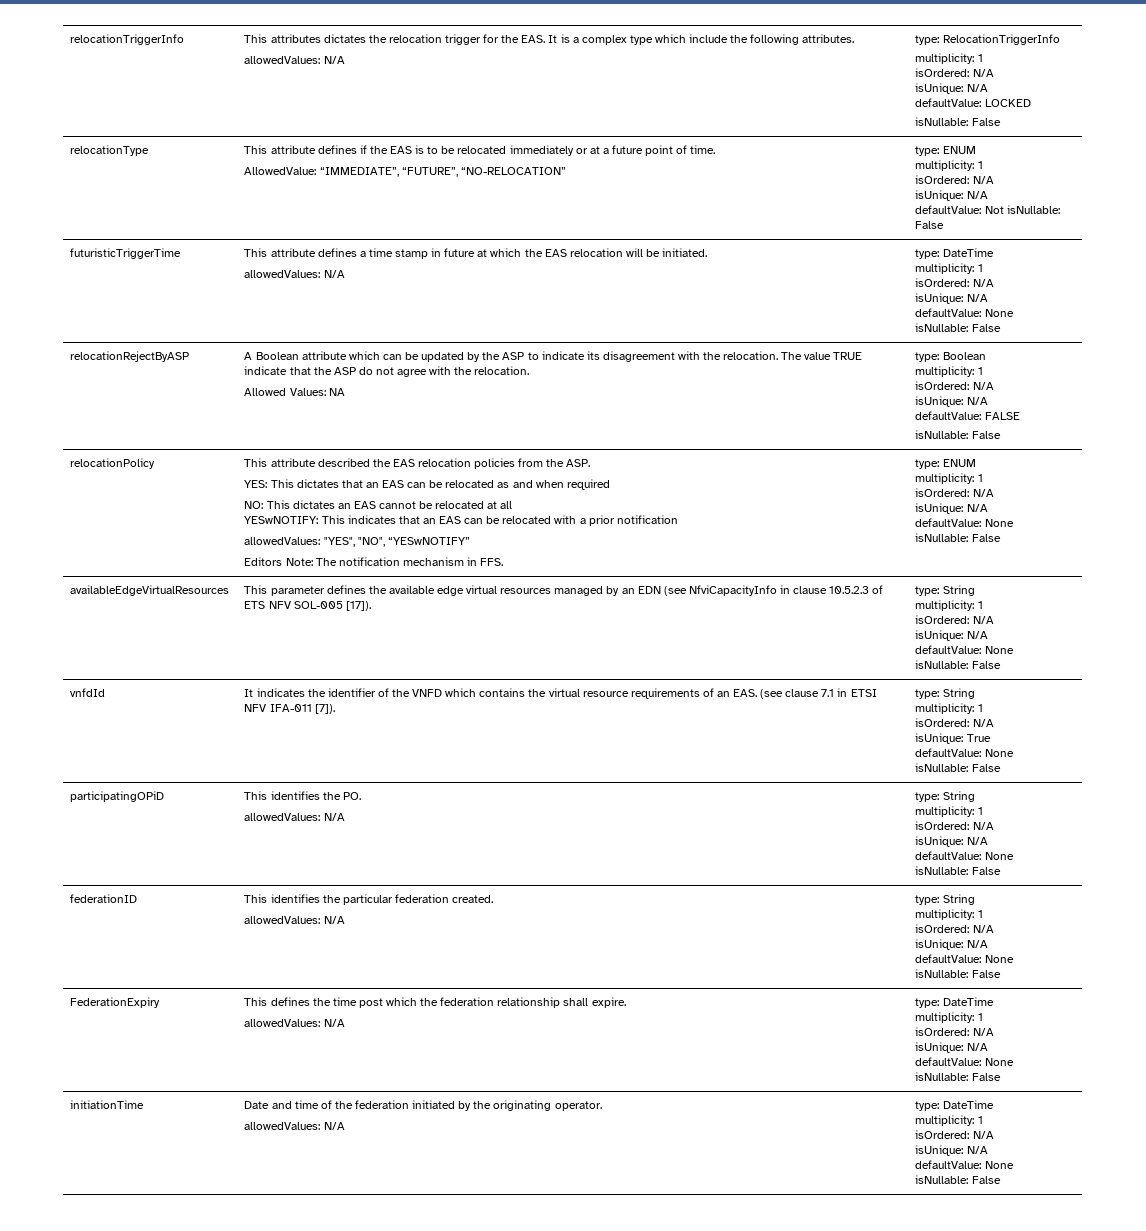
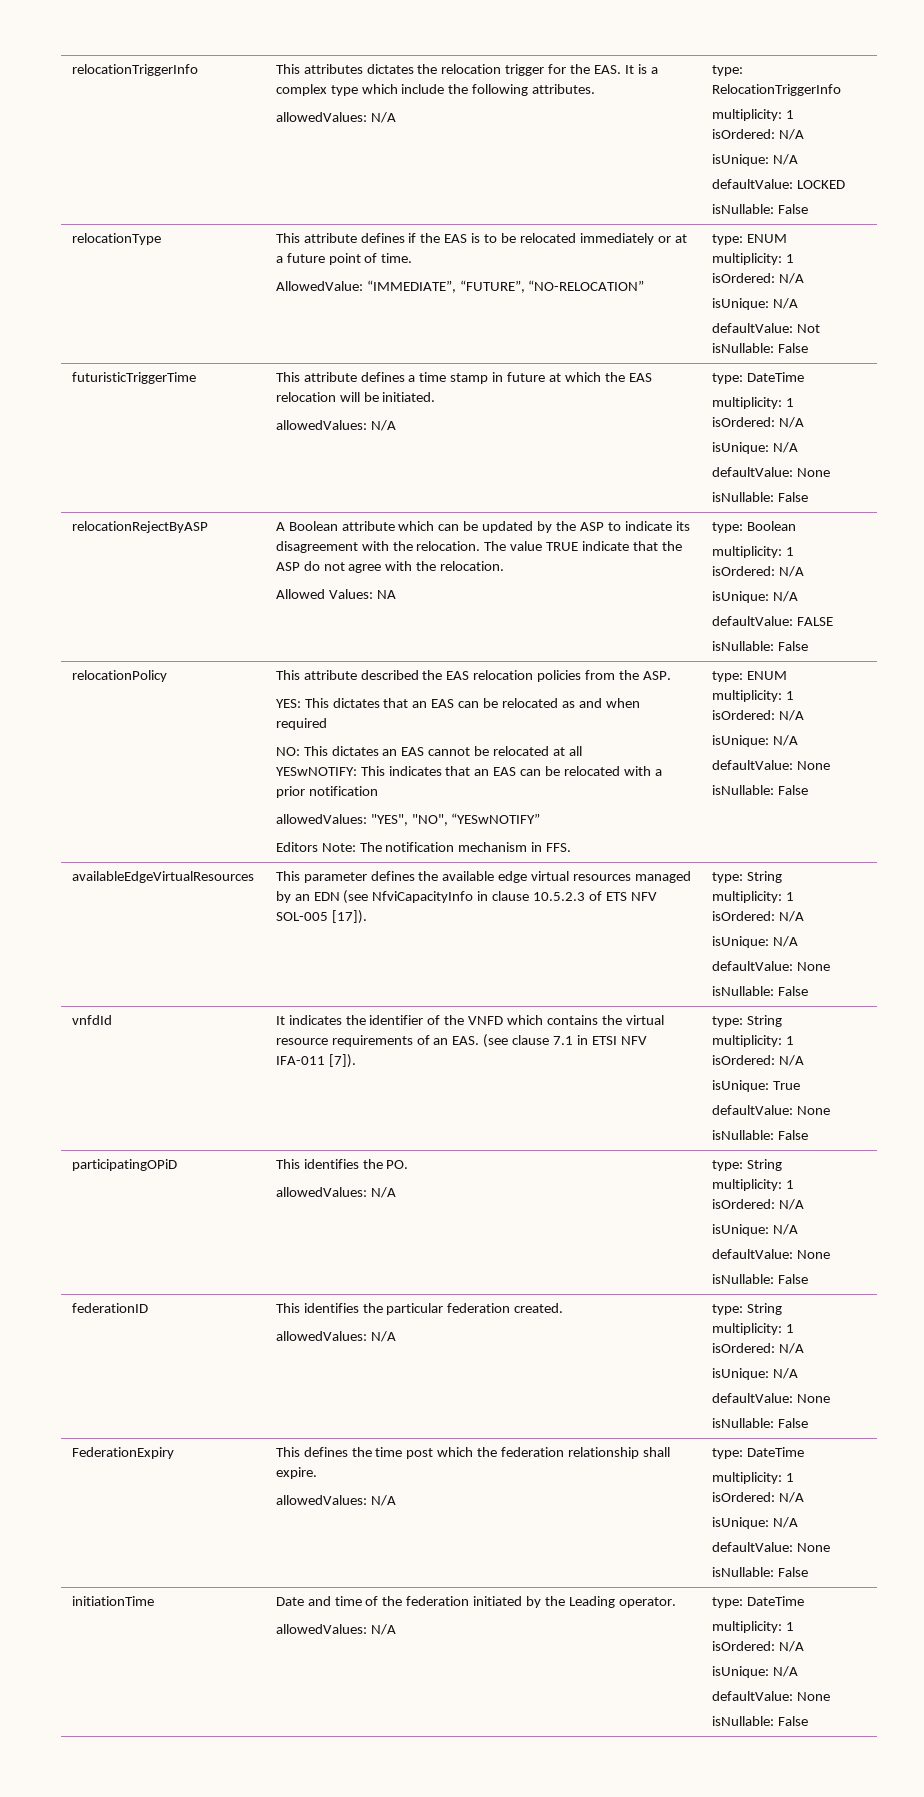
[493,1100,552,1111] originating -> [568,1596,615,1608] Leading

